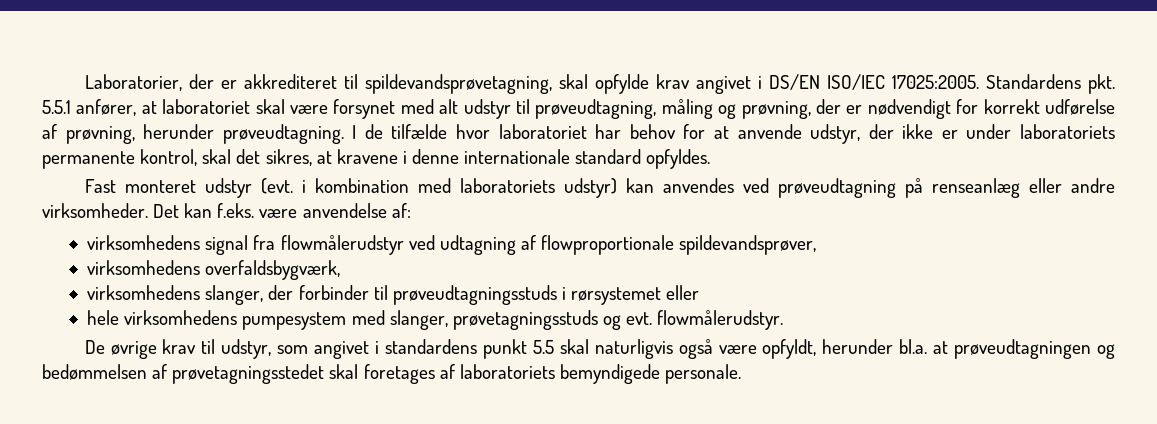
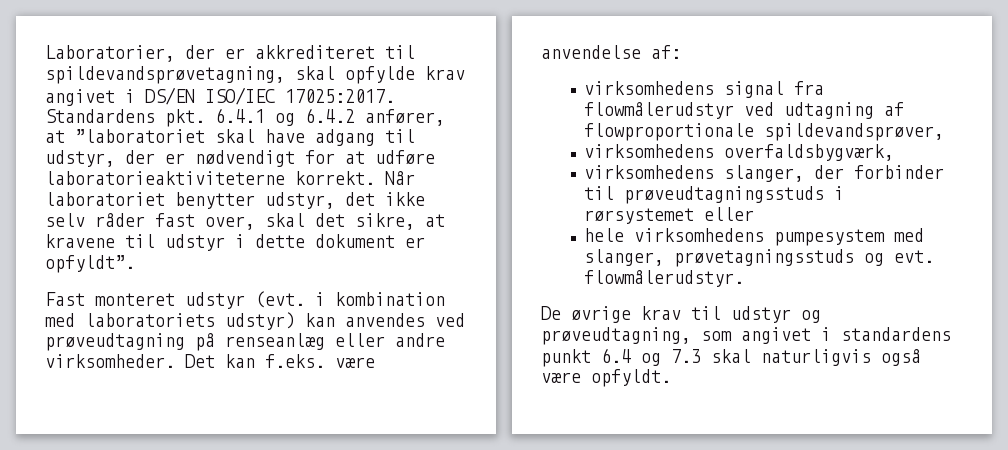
[891,75,979,89] 17025:2005. -> [285,89,395,103] 17025:2017.
[42,99,1115,119] [42,124,1115,144] [42,149,198,169] 5.5.1 anfører, at laboratoriet skal være forsynet med alt udstyr til prøveudtagning, måling og prøvning, der er nødvendigt for korrekt udførelse af prøvning, herunder prøveudtagning. I de tilfælde hvor laboratoriet har behov for at anvende udstyr, der ikke er under laboratoriets permanente kontrol, -> [215,108,445,126] [45,129,415,146] [45,150,435,167] [45,171,415,185] [45,192,425,209] [45,213,255,230] 6.4.1 og 6.4.2 anfører, at ”laboratoriet skal have adgang til udstyr, der er nødvendigt for at udføre laboratorieaktiviteterne korrekt. Når laboratoriet benytter udstyr, det ikke selv råder fast over,
[265,149,312,166] sikres, -> [355,213,415,230] sikre,
[402,149,711,169] i denne internationale standard opfyldes. -> [125,234,425,251] [45,255,135,273] til udstyr i dette dokument er opfyldt”.
[221,339,272,359] udstyr, -> [731,306,821,323] [541,327,691,345] udstyr og prøveudtagning,
[532,340,554,354] 5.5 -> [601,348,701,366] 6.4 og 7.3
[762,339,1116,359] [42,364,742,384] opfyldt, herunder bl.a. at prøveudtagningen og bedømmelsen af prøvetagningsstedet skal foretages af laboratoriets bemyndigede personale. -> [591,369,671,387] opfyldt.

